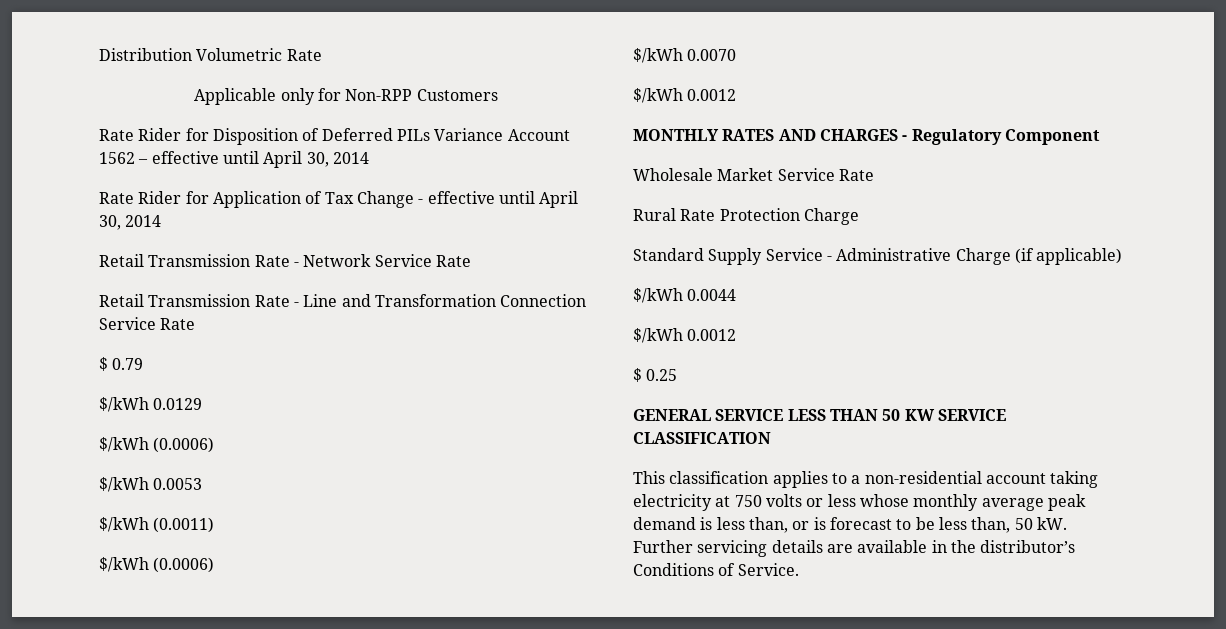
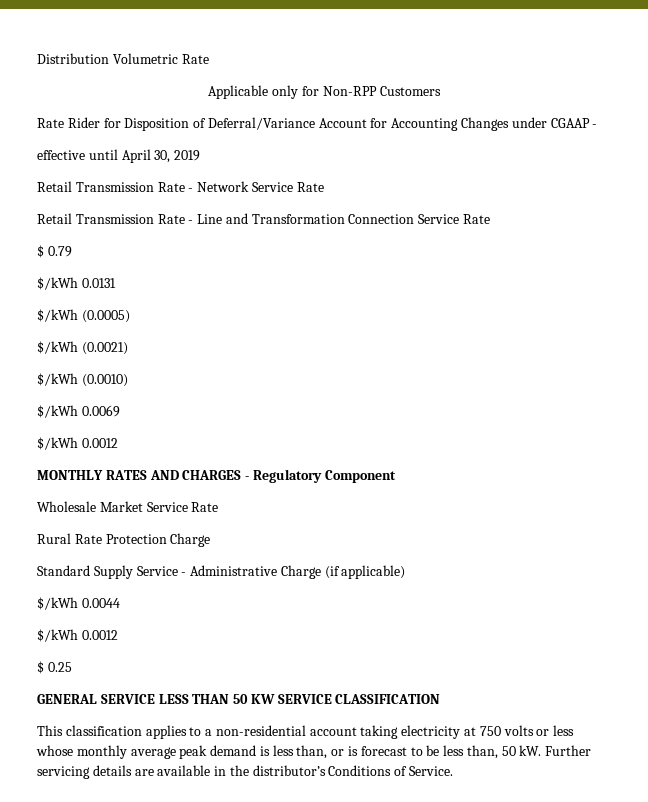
[321,128,570,141] [99,151,369,168] [99,191,579,208] [99,215,162,230] Deferred PILs Variance Account 1562 – effective until April 30, 2014 // Rate Rider for Application of Tax Change - effective until April 30, 2014 -> [207,117,598,131] [37,149,201,163] Deferral/Variance Account for Accounting Changes under CGAAP - // effective until April 30, 2019
[153,398,203,410] [99,437,215,453] [99,477,203,492] [99,517,215,533] [99,557,215,573] [633,48,737,63] 0.0129 // $/kWh (0.0006) // $/kWh 0.0053 // $/kWh (0.0011) // $/kWh (0.0006) // $/kWh 0.0070 -> [81,278,116,288] [37,309,130,323] [37,341,128,355] [37,373,128,387] [37,405,120,418] 0.0131 // $/kWh (0.0005) // $/kWh (0.0021) // $/kWh (0.0010) // $/kWh 0.0069

